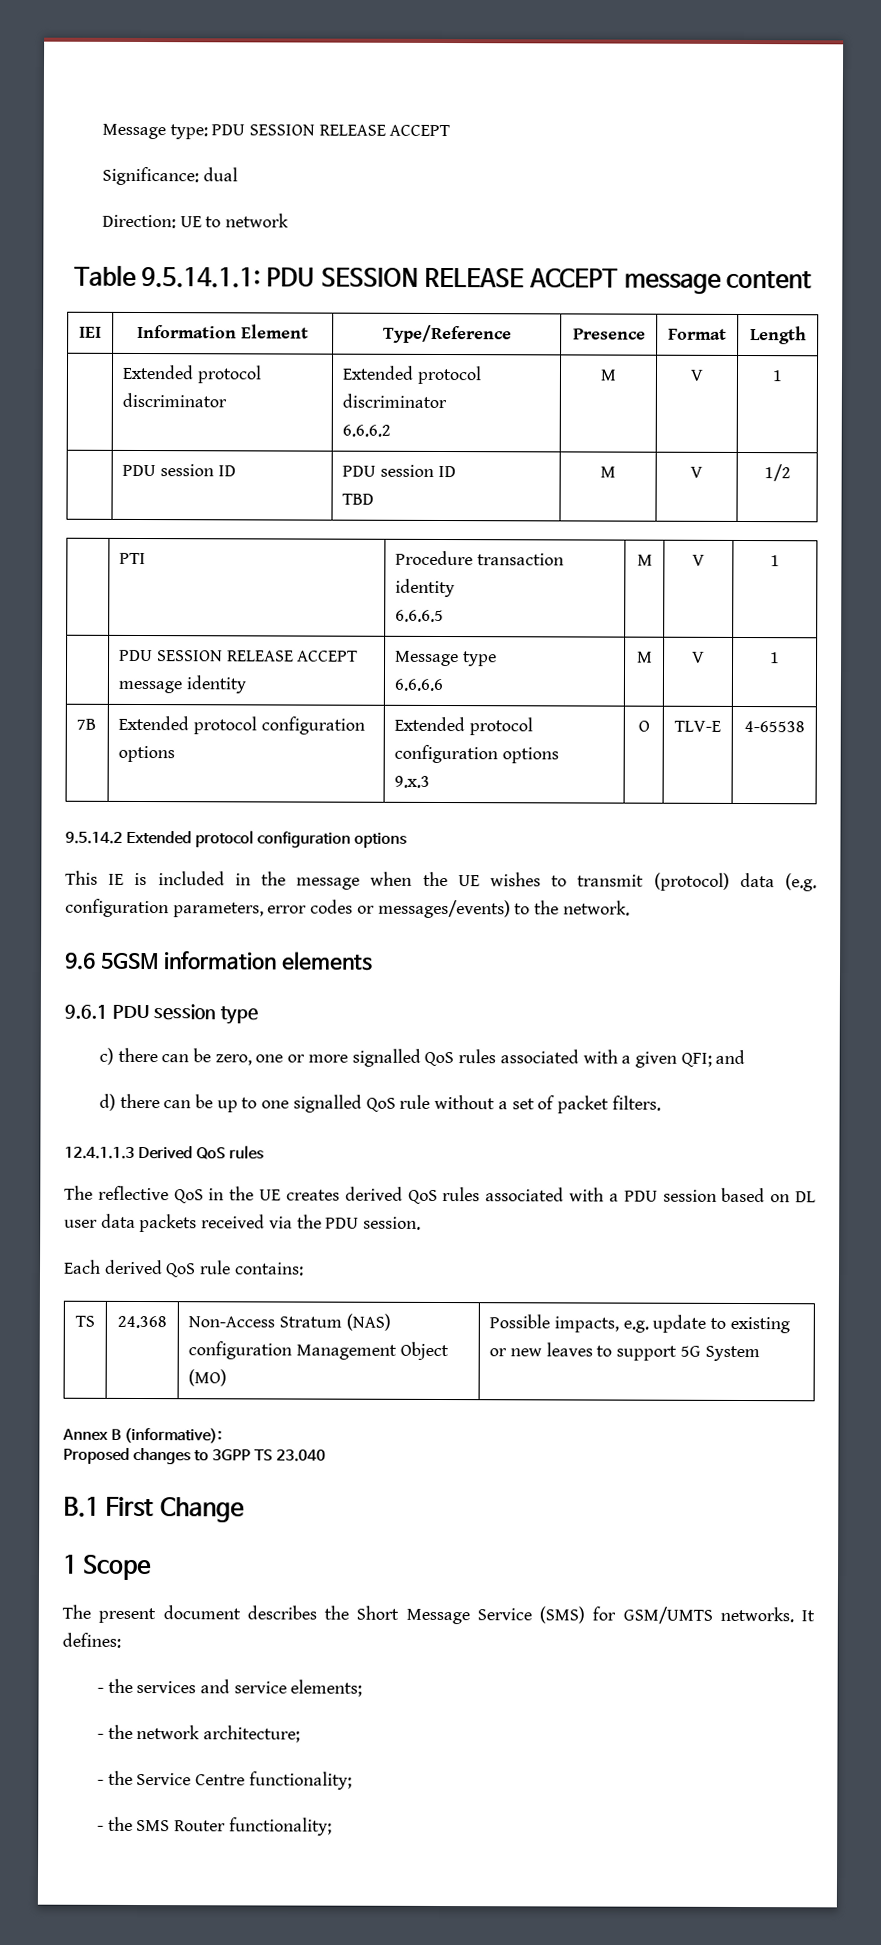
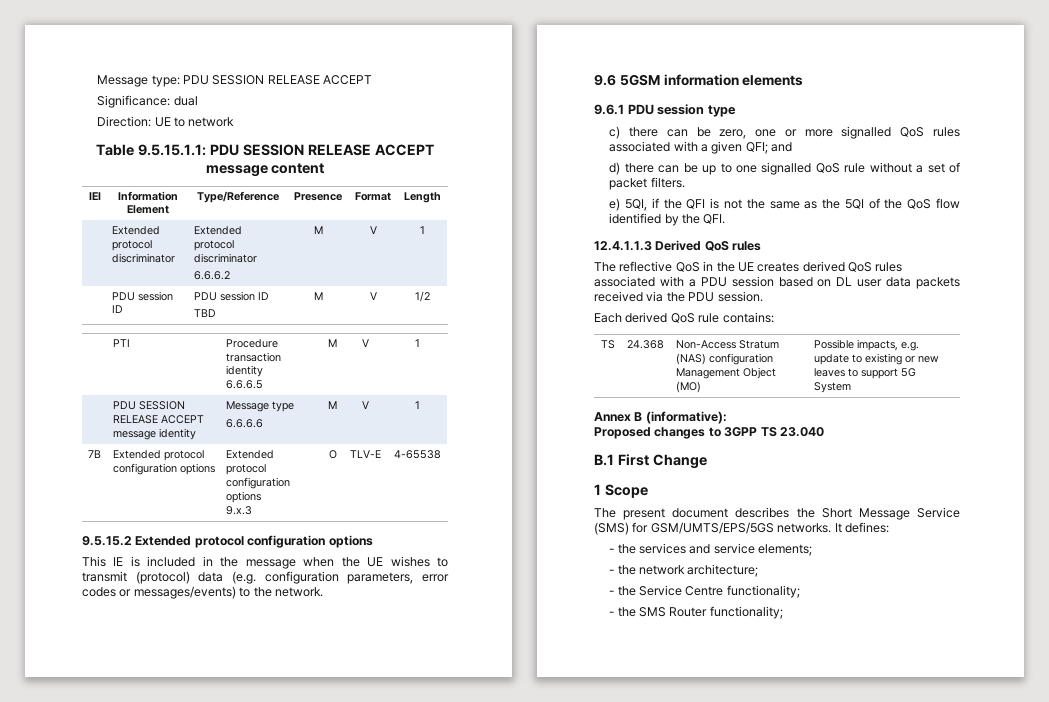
[141,267,262,288] 9.5.14.1.1: -> [138,144,207,156] 9.5.15.1.1:
[65,831,123,844] 9.5.14.2 -> [82,536,132,546] 9.5.15.2
(661, 1103) none -> [609,198,960,211] [609,213,726,226] // e) 5QI, if the QFI is not the same as the 5QI of the QoS flow identified by the QFI.
[622,1606,713,1624] GSM/UMTS -> [650,522,774,534] GSM/UMTS/EPS/5GS

